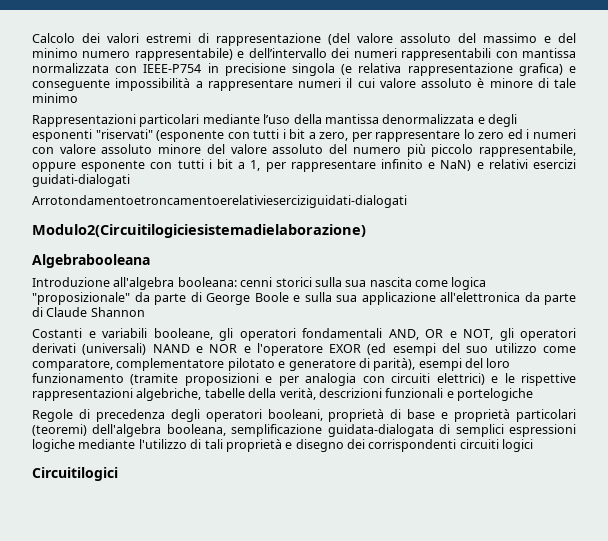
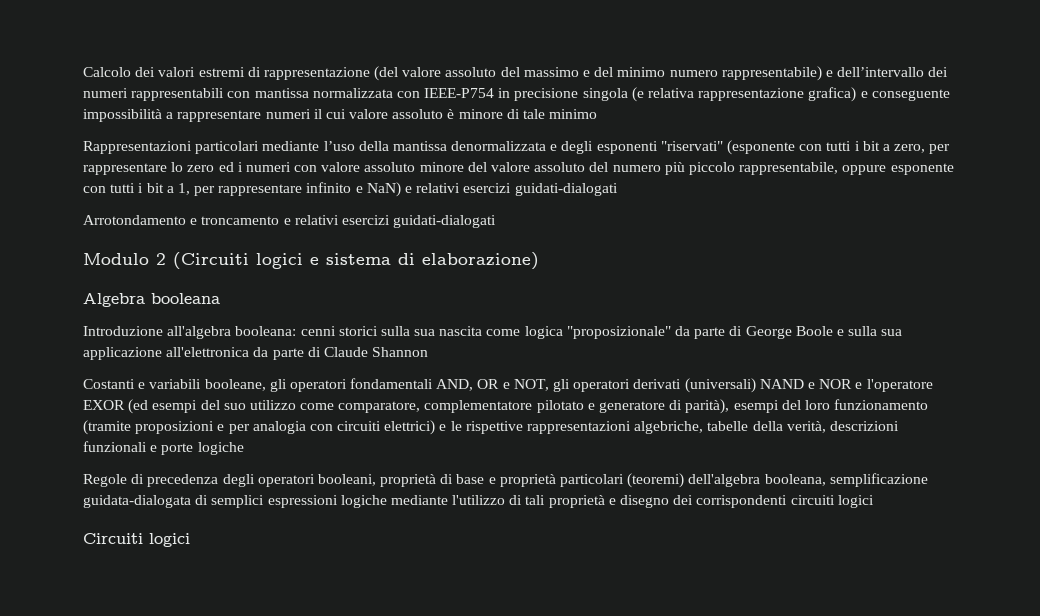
[32,195,407,208] [32,224,366,238] [32,254,150,268] Arrotondamentoetroncamentoerelativieserciziguidati-dialogati // Modulo2(Circuitilogiciesistemadielaborazione) // Algebrabooleana -> [83,215,497,228] [83,252,539,270] [83,293,220,307] Arrotondamento e troncamento e relativi esercizi guidati-dialogati // Modulo 2 (Circuiti logici e sistema di elaborazione) // Algebra booleana
[457,388,533,401] portelogiche -> [161,442,244,455] porte logiche
[32,467,118,481] Circuitilogici -> [83,533,190,547] Circuiti logici

